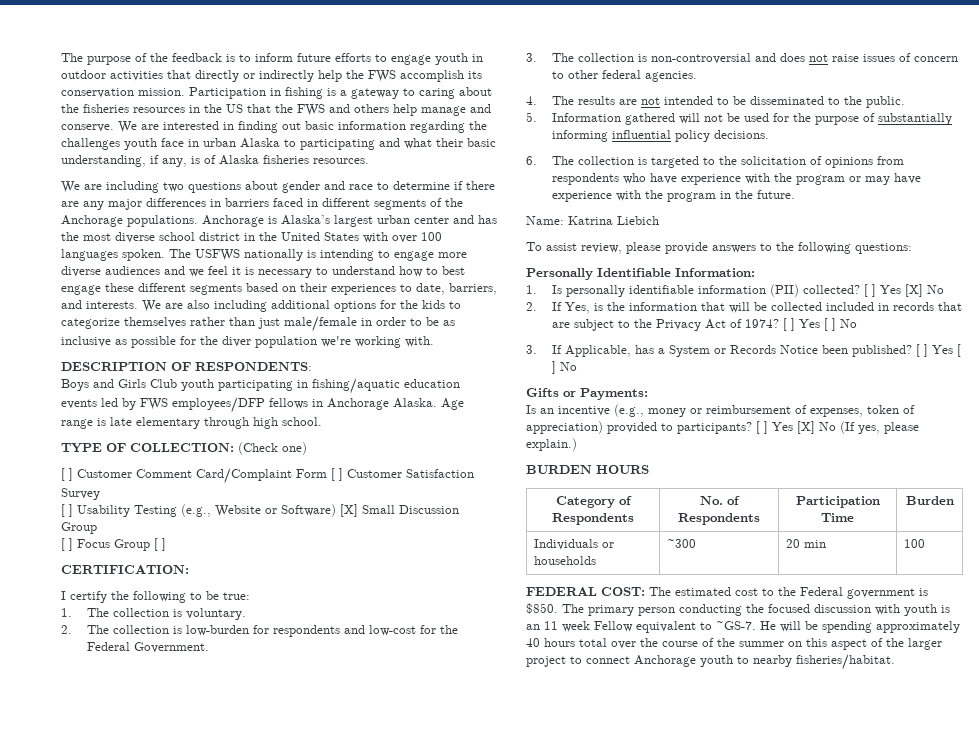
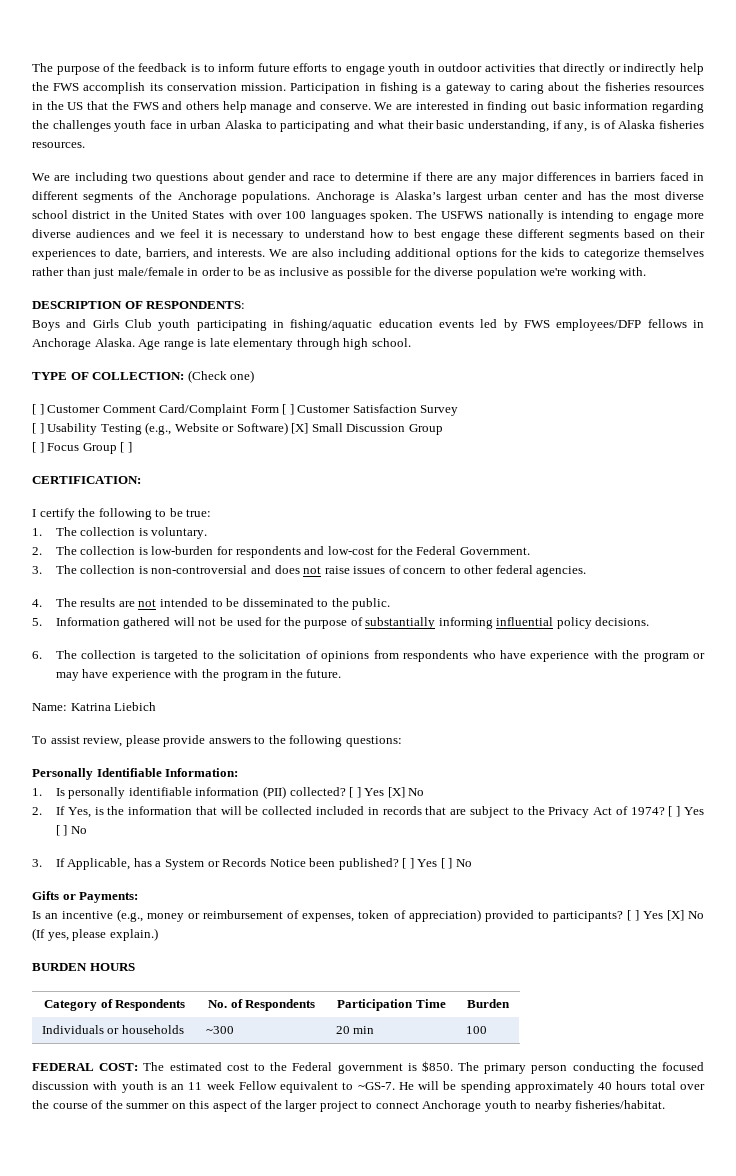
[222,336,251,347] diver -> [434,267,474,276] diverse

